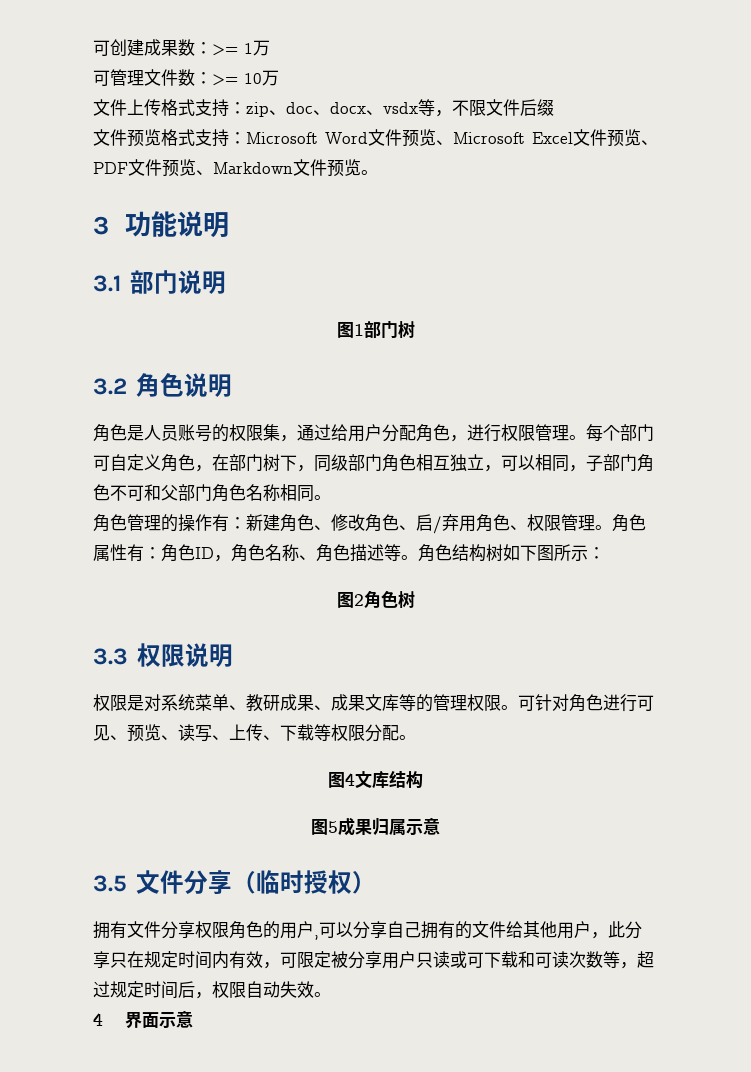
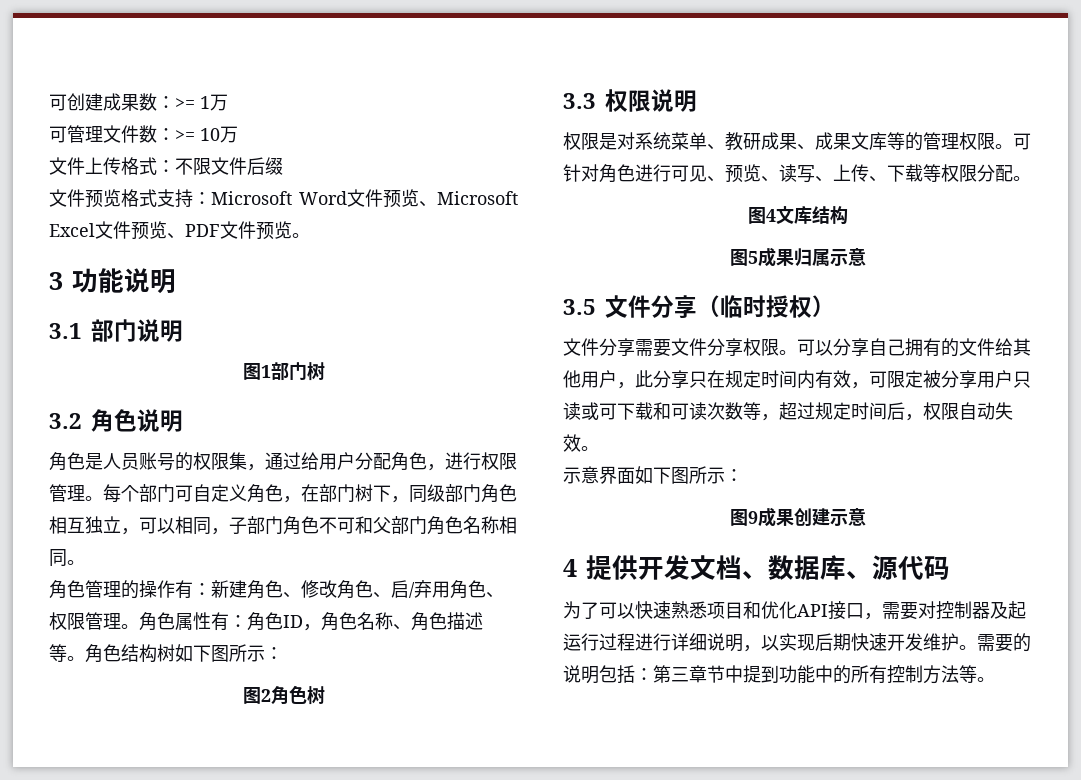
[195,99,452,117] 支持：zip、doc、docx、vsdx等， -> [157,160,175,173] ：
[196,159,361,177] 、Markdown文件预览 -> (292, 230) none
[93,921,319,940] 拥有文件分享权限角色的用户, -> [563,338,797,357] 文件分享需要文件分享权限。
[93,1011,193,1029] 4界面示意 -> [563,466,743,484] [729,507,866,527] [563,555,950,580] [563,601,1026,620] [563,633,1031,652] [563,665,995,684] 示意界面如下图所示： // 图9成果创建示意 // 4提供开发文档、数据库、源代码 // 为了可以快速熟悉项目和优化API接口，需要对控制器及起运行过程进行详细说明，以实现后期快速开发维护。需要的说明包括：第三章节中提到功能中的所有控制方法等。

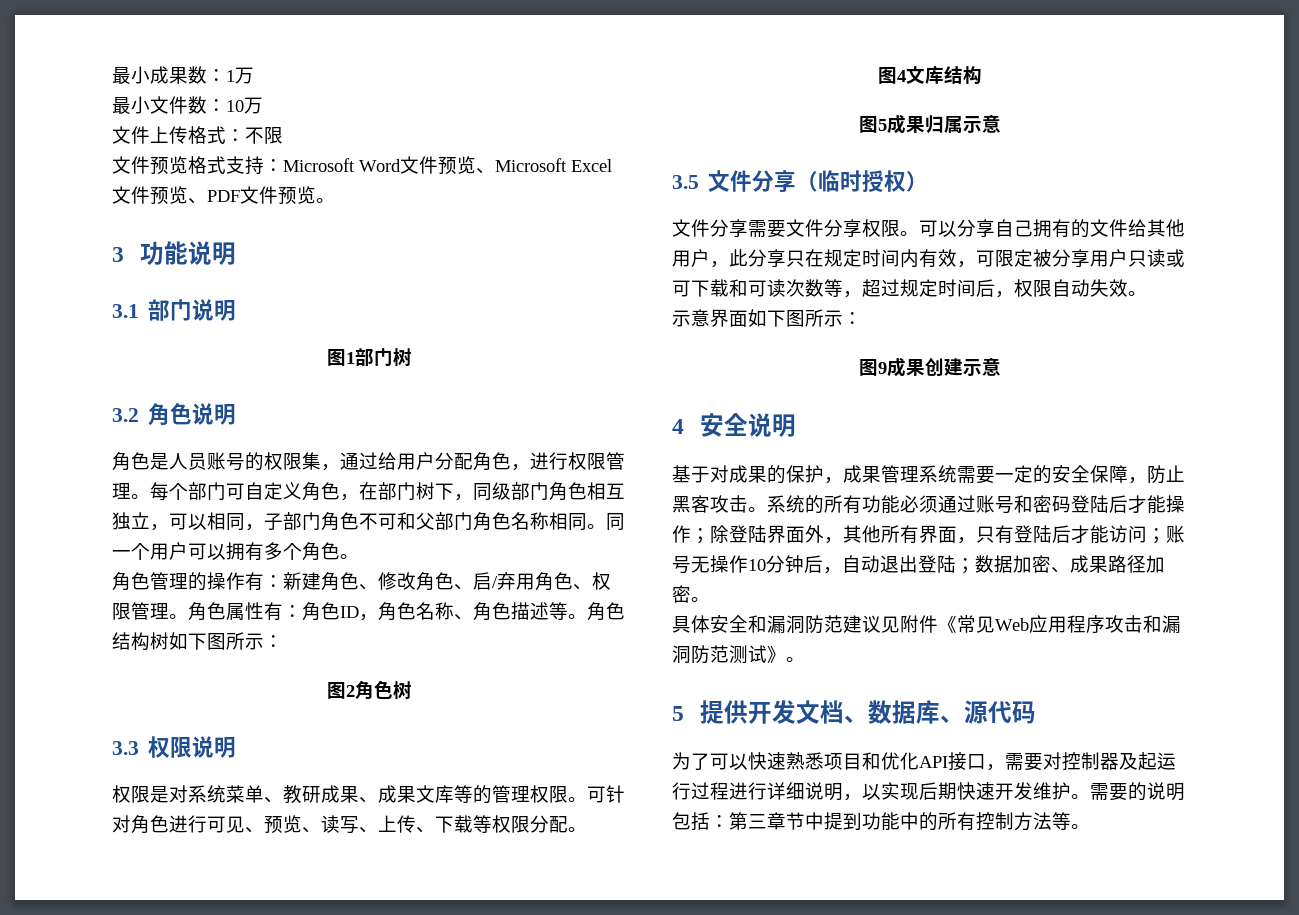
[49,93,103,111] 可创建 -> [112,66,150,84] 最小
[175,98,195,109] >= -> (226, 75) none
[49,125,103,143] 可管理 -> [112,96,150,114] 最小
[175,130,195,141] >= -> (226, 105) none
[211,157,283,175] 文件后缀 -> (283, 135) none
(85, 562) none -> [606,513,625,531] [112,542,359,561] 同一个用户可以拥有多个角色。
(577, 568) none -> [699,413,796,437] [672,465,1185,484] [672,495,1185,514] [672,525,1185,544] [672,555,1165,574] [672,585,710,603] [672,615,1181,634] [672,645,805,664] [672,706,684,721] 安全说明 // 基于对成果的保护，成果管理系统需要一定的安全保障，防止黑客攻击。系统的所有功能必须通过账号和密码登陆后才能操作；除登陆界面外，其他所有界面，只有登陆后才能访问；账号无操作10分钟后，自动退出登陆；数据加密、成果路径加密。 // 具体安全和漏洞防范建议见附件《常见Web应用程序攻击和漏洞防范测试》。 // 5

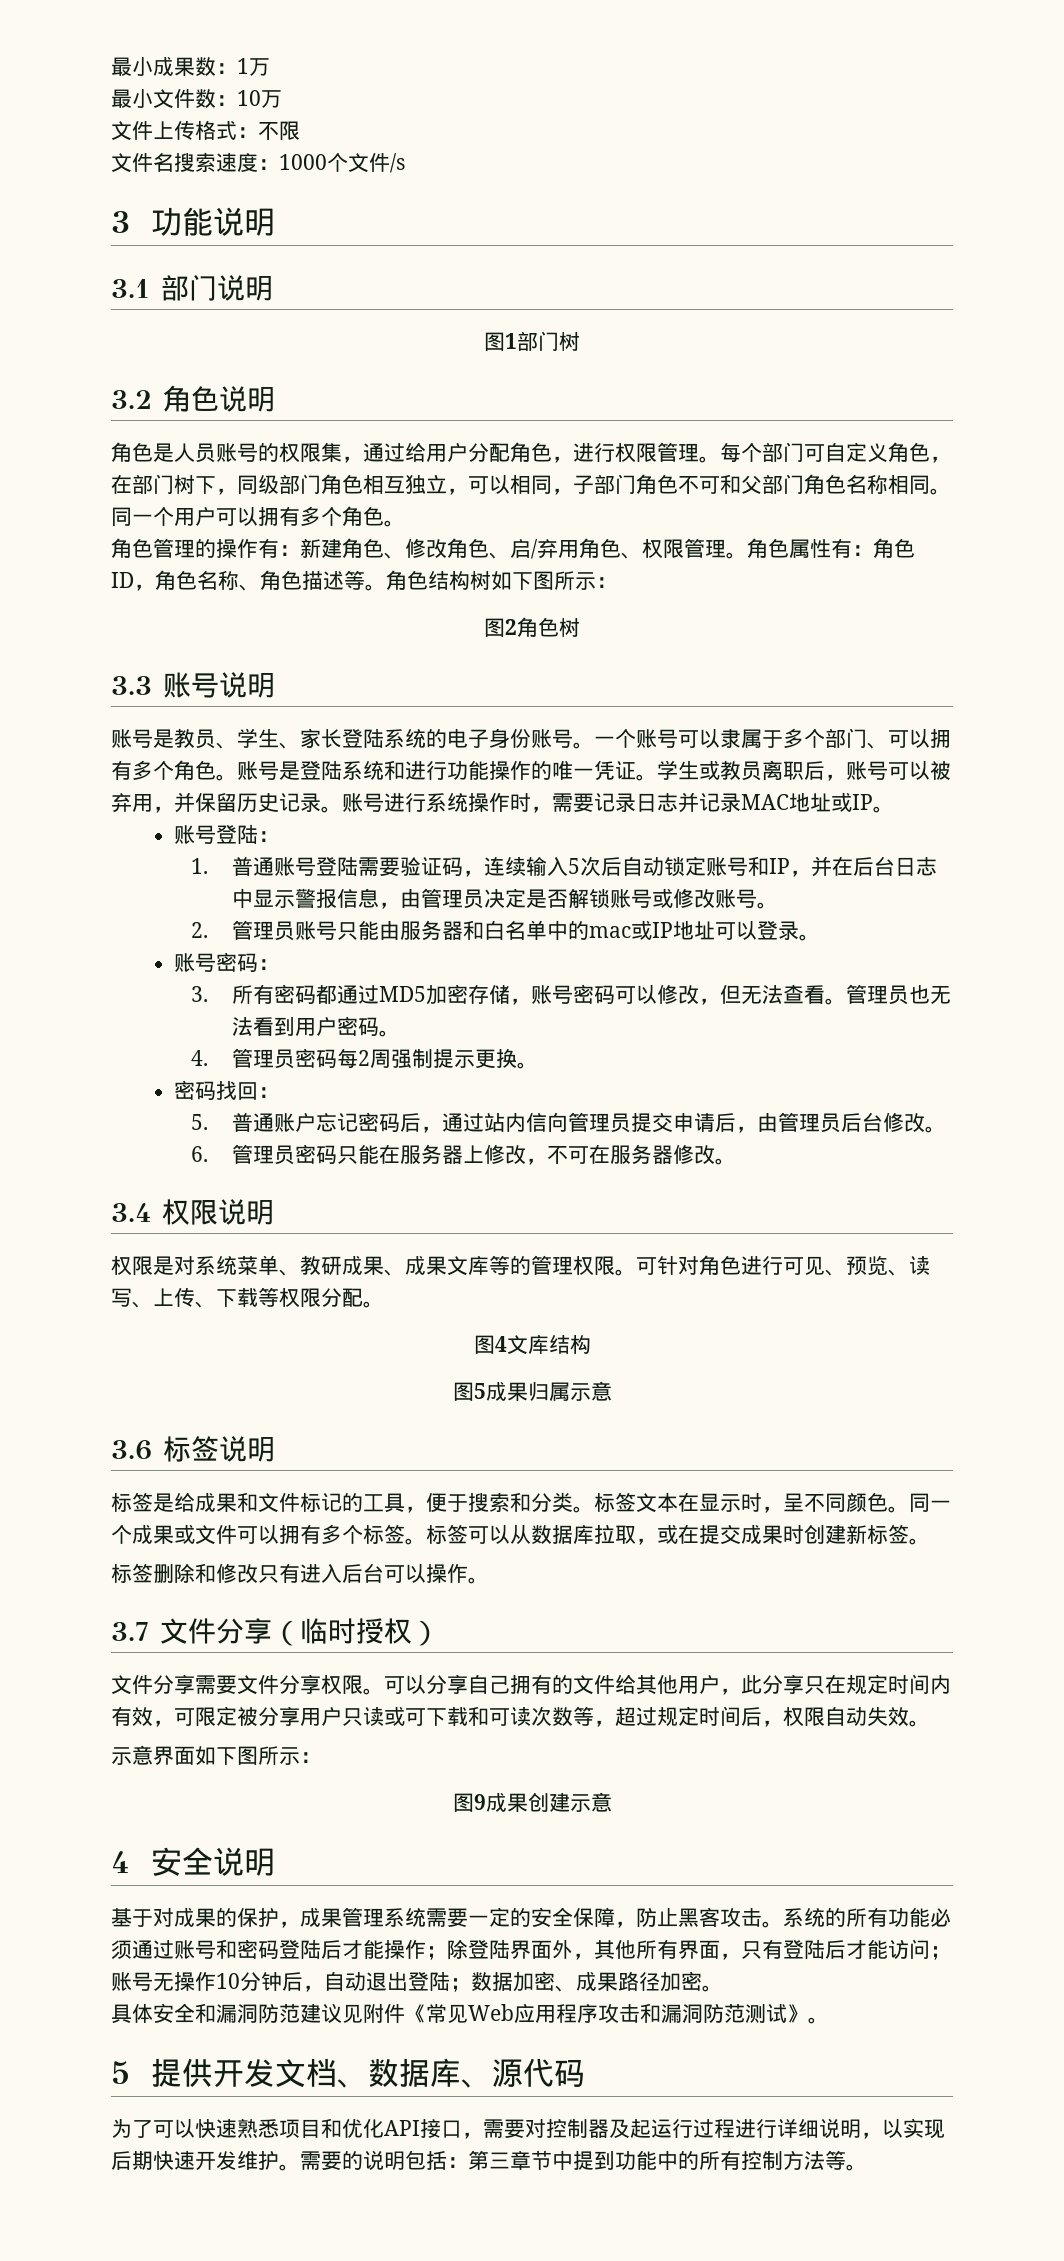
[150,156,612,175] [112,186,335,205] 预览格式支持：Microsoft Word文件预览、Microsoft Excel文件预览、PDF文件预览。 -> [153,152,405,173] 名搜索速度：1000个文件/s
(139, 748) none -> [162,672,275,698] [111,728,951,749] [111,760,951,781] [111,792,894,813] [174,824,280,844] [191,856,937,877] [231,888,778,909] [191,920,820,941] [174,952,280,972] [191,984,951,1005] [231,1016,400,1037] [191,1048,538,1069] [174,1080,280,1100] [191,1112,946,1133] [191,1144,736,1165] [111,1203,151,1222] 账号说明 // 账号是教员、学生、家长登陆系统的电子身份账号。一个账号可以隶属于多个部门、可以拥有多个角色。账号是登陆系统和进行功能操作的唯一凭证。学生或教员离职后，账号可以被弃用，并保留历史记录。账号进行系统操作时，需要记录日志并记录MAC地址或IP。 // 账号登陆： // 1.普通账号登陆需要验证码，连续输入5次后自动锁定账号和IP，并在后台日志中显示警报信息，由管理员决定是否解锁账号或修改账号。 // 2.管理员账号只能由服务器和白名单中的mac或IP地址可以登录。 // 账号密码： // 3.所有密码都通过MD5加密存储，账号密码可以修改，但无法查看。管理员也无法看到用户密码。 // 4.管理员密码每2周强制提示更换。 // 密码找回： // 5.普通账户忘记密码后，通过站内信向管理员提交申请后，由管理员后台修改。 // 6.管理员密码只能在服务器上修改，不可在服务器修改。 // 3.4
[672,175,699,189] 3.5 -> [111,1436,275,1462] [111,1492,951,1513] [111,1524,930,1545] [111,1563,489,1584] [111,1622,149,1641] 3.6标签说明 // 标签是给成果和文件标记的工具，便于搜索和分类。标签文本在显示时，呈不同颜色。同一个成果或文件可以拥有多个标签。标签可以从数据库拉取，或在提交成果时创建新标签。 // 标签删除和修改只有进入后台可以操作。 // 3.7

